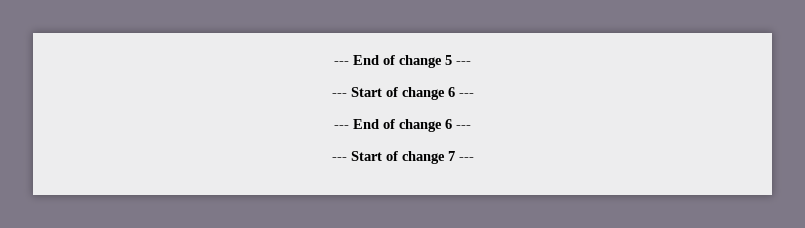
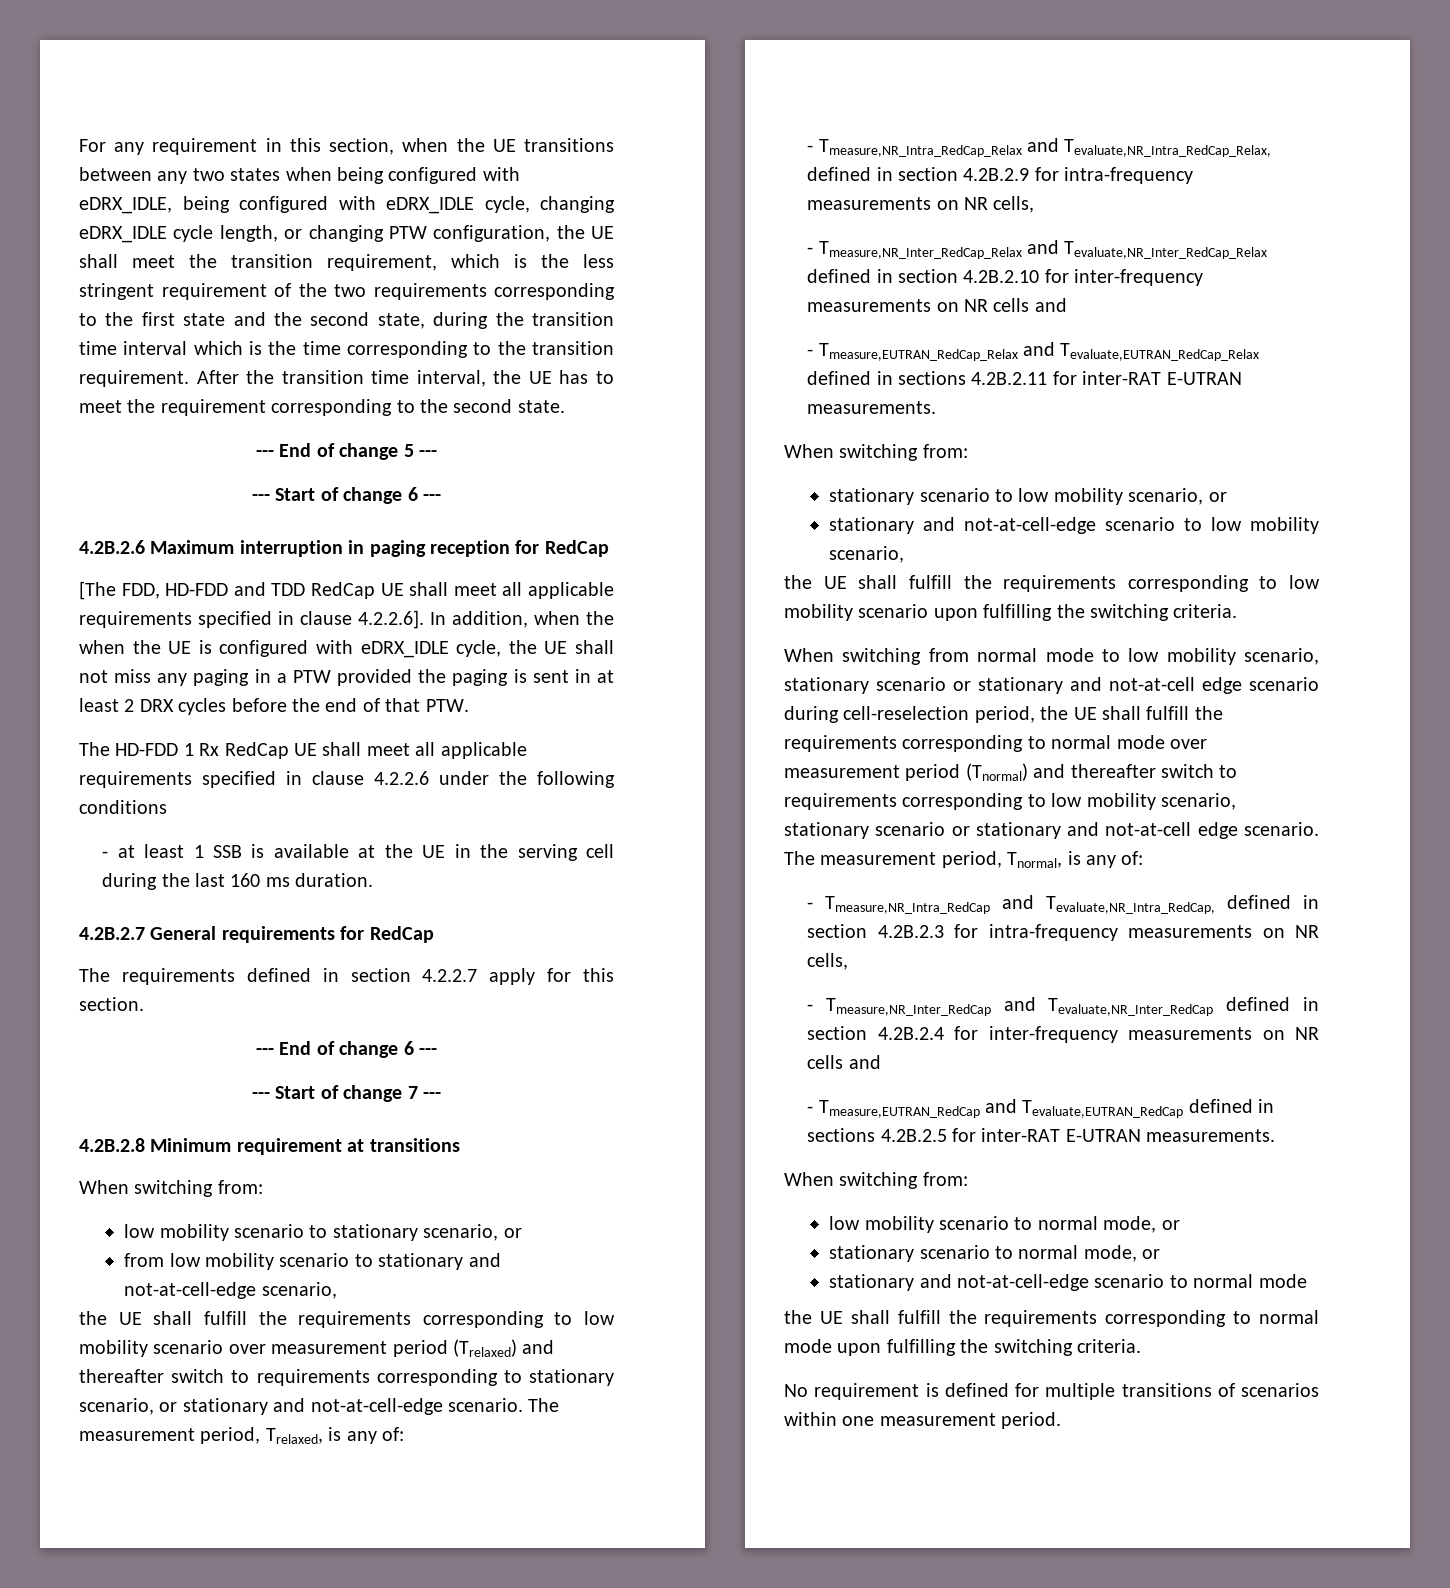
(334, 63) none -> [79,138,614,155] [79,167,520,184] [79,196,615,214] [79,225,614,243] [79,254,614,271] [79,283,615,300] [79,312,614,329] [79,341,614,358] [79,370,614,387] [79,399,565,416] For any requirement in this section, when the UE transitions between any two states when being configured with eDRX_IDLE, being configured with eDRX_IDLE cycle, changing eDRX_IDLE cycle length, or changing PTW configuration, the UE shall meet the transition requirement, which is the less stringent requirement of the two requirements corresponding to the first state and the second state, during the transition time interval which is the time corresponding to the transition requirement. After the transition time interval, the UE has to meet the requirement corresponding to the second state. //
(474, 95) none -> [79,540,609,557] [79,581,615,600] [79,610,614,629] [79,640,615,658] [79,669,614,686] [79,698,469,715] [79,742,527,759] [79,771,615,788] [79,800,167,814] [102,844,615,861] [102,873,374,890] [79,926,434,943] [79,968,614,985] [79,997,144,1011] // 4.2B.2.6 Maximum interruption in paging reception for RedCap // [The FDD, HD-FDD and TDD RedCap UE shall meet all applicable requirements specified in clause 4.2.2.6]. In addition, when the when the UE is configured with eDRX_IDLE cycle, the UE shall not miss any paging in a PTW provided the paging is sent in at least 2 DRX cycles before the end of that PTW. // The HD-FDD 1 Rx RedCap UE shall meet all applicable requirements specified in clause 4.2.2.6 under the following conditions // - at least 1 SSB is available at the UE in the serving cell during the last 160 ms duration. // 4.2B.2.7 General requirements for RedCap // The requirements defined in section 4.2.2.7 apply for this section.
(474, 159) none -> [79,1138,460,1155] [79,1180,263,1197] [124,1224,522,1241] [124,1253,501,1270] [124,1282,337,1299] [79,1311,615,1328] [79,1339,555,1357] [79,1369,614,1386] [79,1398,560,1415] [79,1427,404,1444] [807,138,1272,157] [807,167,1194,184] [807,196,1035,213] [807,240,1268,259] [807,269,1204,286] [807,298,1067,312] [807,342,1260,361] [807,371,1242,385] [807,401,937,414] [784,444,968,461] [829,488,1227,505] [829,517,1319,534] [829,546,905,563] [784,575,1320,592] [784,604,1238,621] [784,648,1319,665] [784,677,1319,694] [784,706,1223,723] [784,735,1207,752] [784,763,1238,781] [784,793,1236,810] [784,822,1319,839] [784,851,1144,868] [807,895,1319,914] [807,924,1319,941] [807,953,849,970] [807,997,1319,1016] [807,1026,1319,1043] [807,1055,881,1069] [807,1099,1275,1118] [807,1128,1276,1142] [784,1172,968,1189] [829,1216,1180,1233] [829,1245,1161,1262] [829,1274,1307,1291] [784,1310,1319,1327] [784,1339,1141,1356] [784,1383,1319,1400] [784,1412,1062,1429] // 4.2B.2.8 Minimum requirement at transitions // When switching from: // low mobility scenario to stationary scenario, or // from low mobility scenario to stationary and not-at-cell-edge scenario, // the UE shall fulfill the requirements corresponding to low mobility scenario over measurement period (Trelaxed) and thereafter switch to requirements corresponding to stationary scenario, or stationary and not-at-cell-edge scenario. The measurement period, Trelaxed, is any of: // - Tmeasure,NR_Intra_RedCap_Relax and Tevaluate,NR_Intra_RedCap_Relax, defined in section 4.2B.2.9 for intra-frequency measurements on NR cells, // - Tmeasure,NR_Inter_RedCap_Relax and Tevaluate,NR_Inter_RedCap_Relax defined in section 4.2B.2.10 for inter-frequency measurements on NR cells and // - Tmeasure,EUTRAN_RedCap_Relax and Tevaluate,EUTRAN_RedCap_Relax defined in sections 4.2B.2.11 for inter-RAT E-UTRAN measurements. // When switching from: // stationary scenario to low mobility scenario, or // stationary and not-at-cell-edge scenario to low mobility scenario, // the UE shall fulfill the requirements corresponding to low mobility scenario upon fulfilling the switching criteria. // When switching from normal mode to low mobility scenario, stationary scenario or stationary and not-at-cell edge scenario during cell-reselection period, the UE shall fulfill the requirements corresponding to normal mode over measurement period (Tnormal) and thereafter switch to requirements corresponding to low mobility scenario, stationary scenario or stationary and not-at-cell edge scenario. The measurement period, Tnormal, is any of: // - Tmeasure,NR_Intra_RedCap and Tevaluate,NR_Intra_RedCap, defined in section 4.2B.2.3 for intra-frequency measurements on NR cells, // - Tmeasure,NR_Inter_RedCap and Tevaluate,NR_Inter_RedCap defined in section 4.2B.2.4 for inter-frequency measurements on NR cells and // - Tmeasure,EUTRAN_RedCap and Tevaluate,EUTRAN_RedCap defined in sections 4.2B.2.5 for inter-RAT E-UTRAN measurements. // When switching from: // low mobility scenario to normal mode, or // stationary scenario to normal mode, or // stationary and not-at-cell-edge scenario to normal mode // the UE shall fulfill the requirements corresponding to normal mode upon fulfilling the switching criteria. // No requirement is defined for multiple transitions of scenarios within one measurement period.

